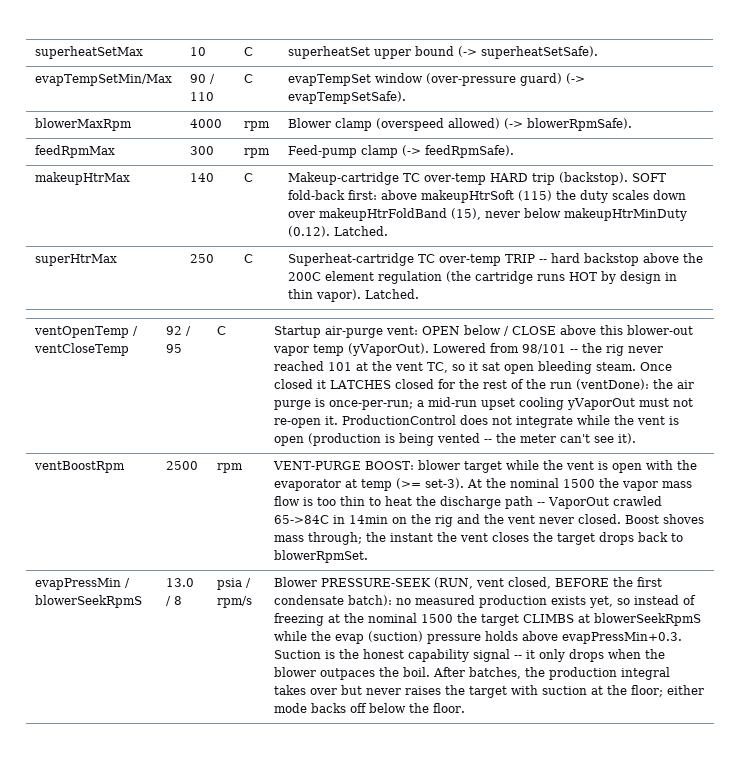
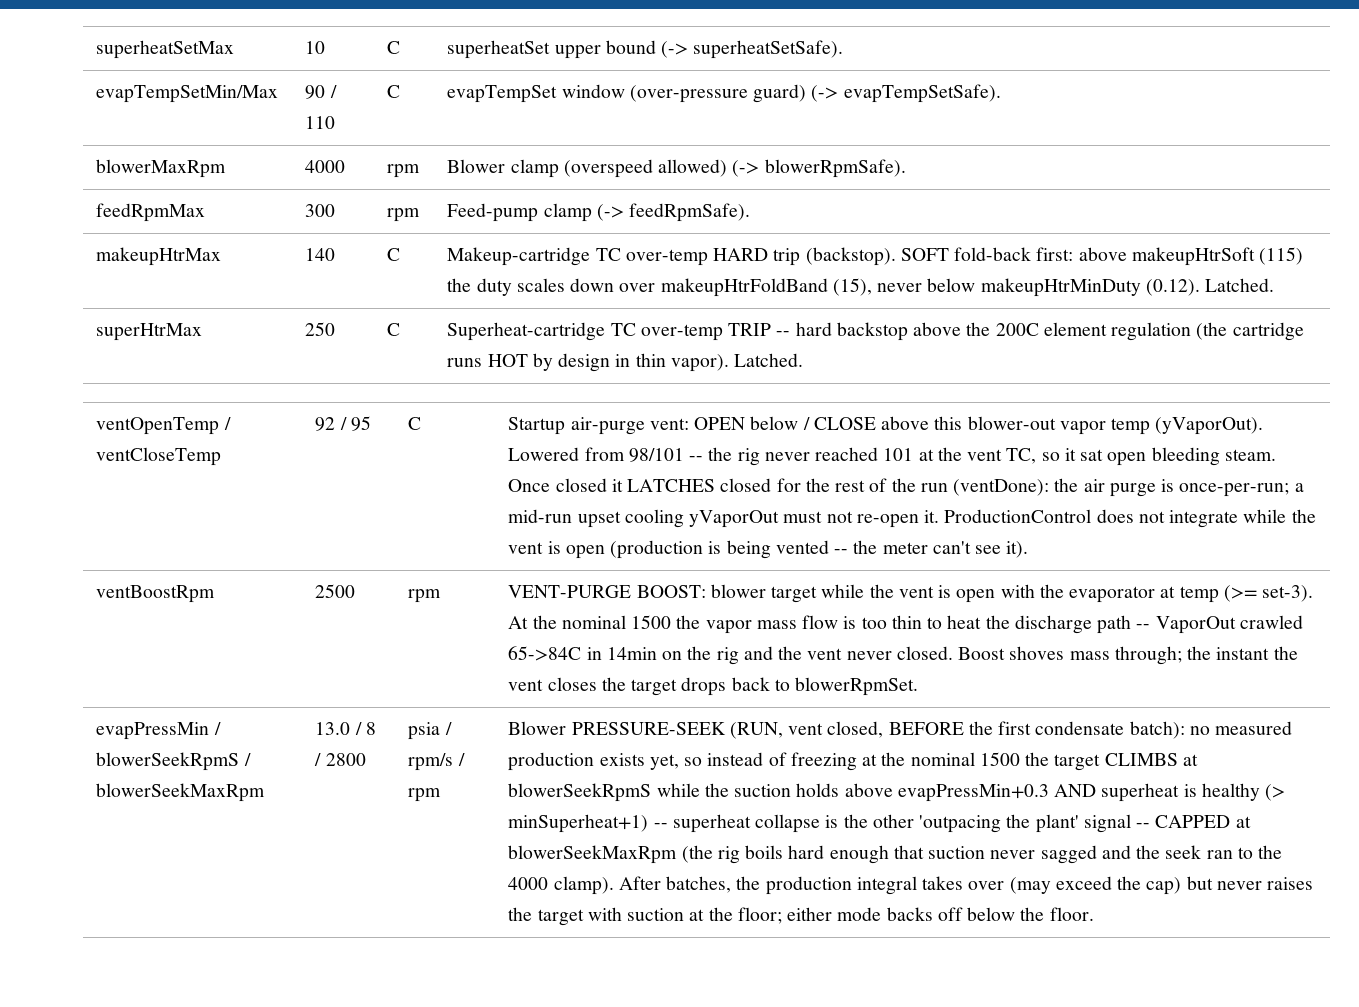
(142, 601) none -> [243,753,251,766] [96,783,266,802] / blowerSeekMaxRpm
(182, 600) none -> [314,753,366,766] / 2800
(252, 602) none -> [457,753,465,766] [408,788,442,802] / rpm
[334,631,682,644] [273,649,665,662] [273,667,430,680] evap (suction) pressure holds above evapPressMin+0.3. Suction is the honest capability signal -- it only drops when the blower outpaces the boil. -> [734,783,1286,802] [508,814,1251,833] [508,845,1283,864] [508,876,614,895] suction holds above evapPressMin+0.3 AND superheat is healthy (> minSuperheat+1) -- superheat collapse is the other 'outpacing the plant' signal -- CAPPED at blowerSeekMaxRpm (the rig boils hard enough that suction never sagged and the seek ran to the 4000 clamp).
(337, 691) none -> [1009,876,1182,895] (may exceed the cap)

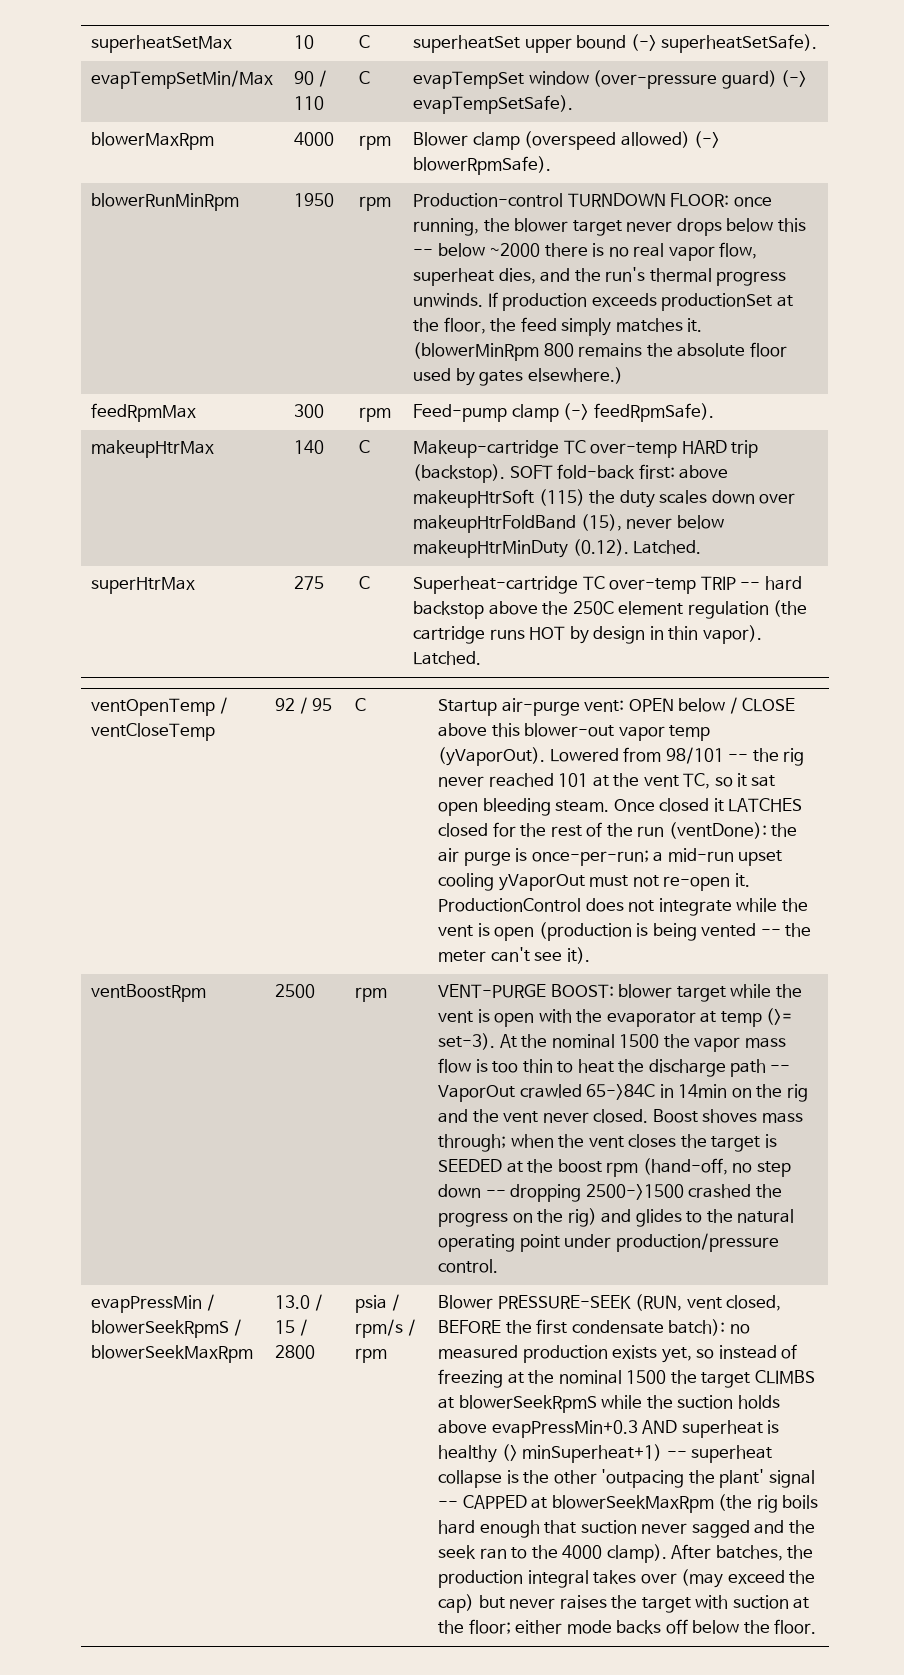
(906, 168) none -> [91,193,240,211] [294,193,335,207] [359,196,392,211] [413,193,772,207] [413,218,806,236] [413,242,758,261] [413,267,787,286] [413,292,793,311] [413,317,703,336] [413,342,787,361] [413,367,623,386] // blowerRunMinRpm | 1950 | rpm | Production-control TURNDOWN FLOOR: once running, the blower target never drops below this -- below ~2000 there is no real vapor flow, superheat dies, and the run's thermal progress unwinds. If production exceeds productionSet at the floor, the feed simply matches it. (blowerMinRpm 800 remains the absolute floor used by gates elsewhere.)
[305,322,336,336] 250 -> [294,576,325,590] 275
[995,323,1039,336] 200C -> [572,601,614,615] 250C
[1187,646,1270,660] the instant -> [510,1134,554,1148] when
[681,677,919,696] drops back to blowerRpmSet. -> [764,1134,777,1148] [438,1158,791,1177] [438,1184,782,1202] [438,1208,795,1227] [438,1233,779,1252] [438,1259,499,1273] is SEEDED at the boost rpm (hand-off, no step down -- dropping 2500->1500 crashed the progress on the rig) and glides to the natural operating point under production/pressure control.
[365,722,376,735] 8 -> [275,1320,296,1334] 15

